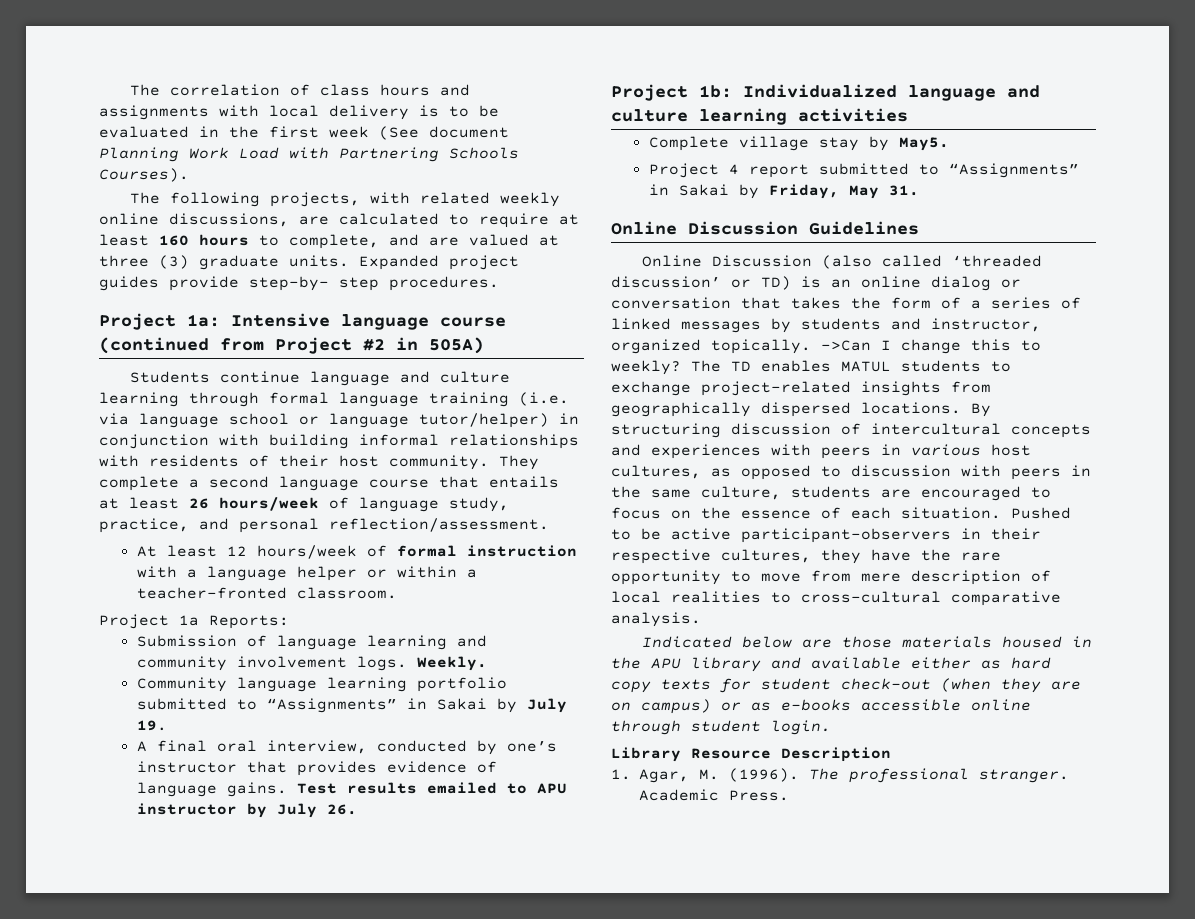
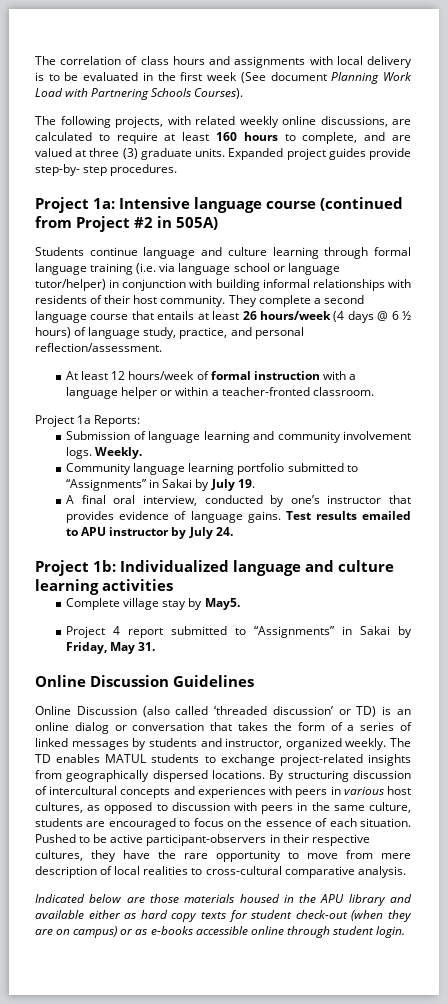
(319, 504) none -> [333,311,412,323] [35,327,71,338] (4 days @ 6 ½ hours)
[326,804,357,815] 26. -> [215,527,233,536] 24.
[711,339,1041,354] [611,360,681,375] topically. ->Can I change this to weekly? -> [345,738,387,750] weekly.
[611,747,891,762] [611,768,1069,783] [639,789,789,801] // Library Resource Description // 1. Agar, M. (1996). The professional stranger. Academic Press. -> (406, 932) none

